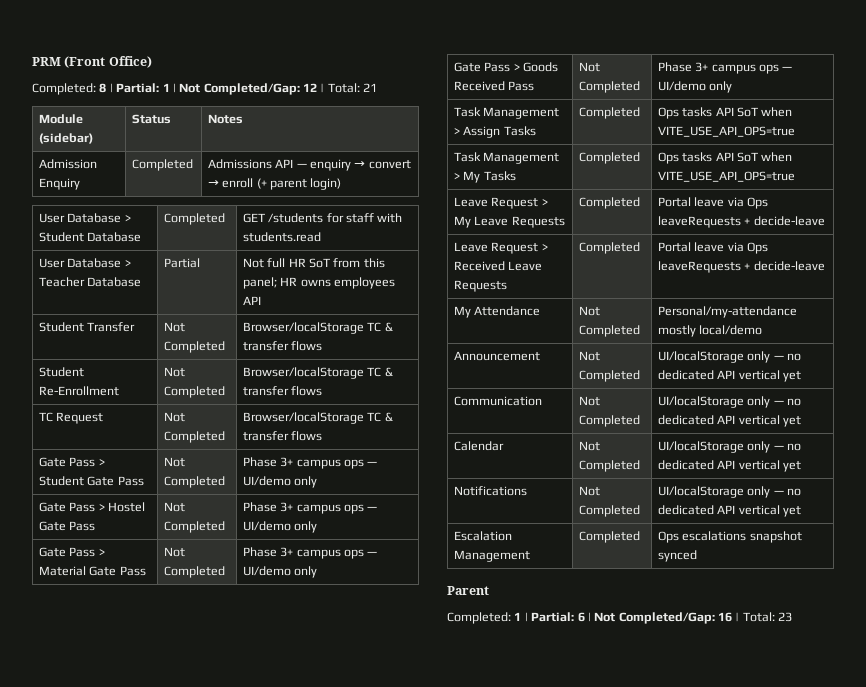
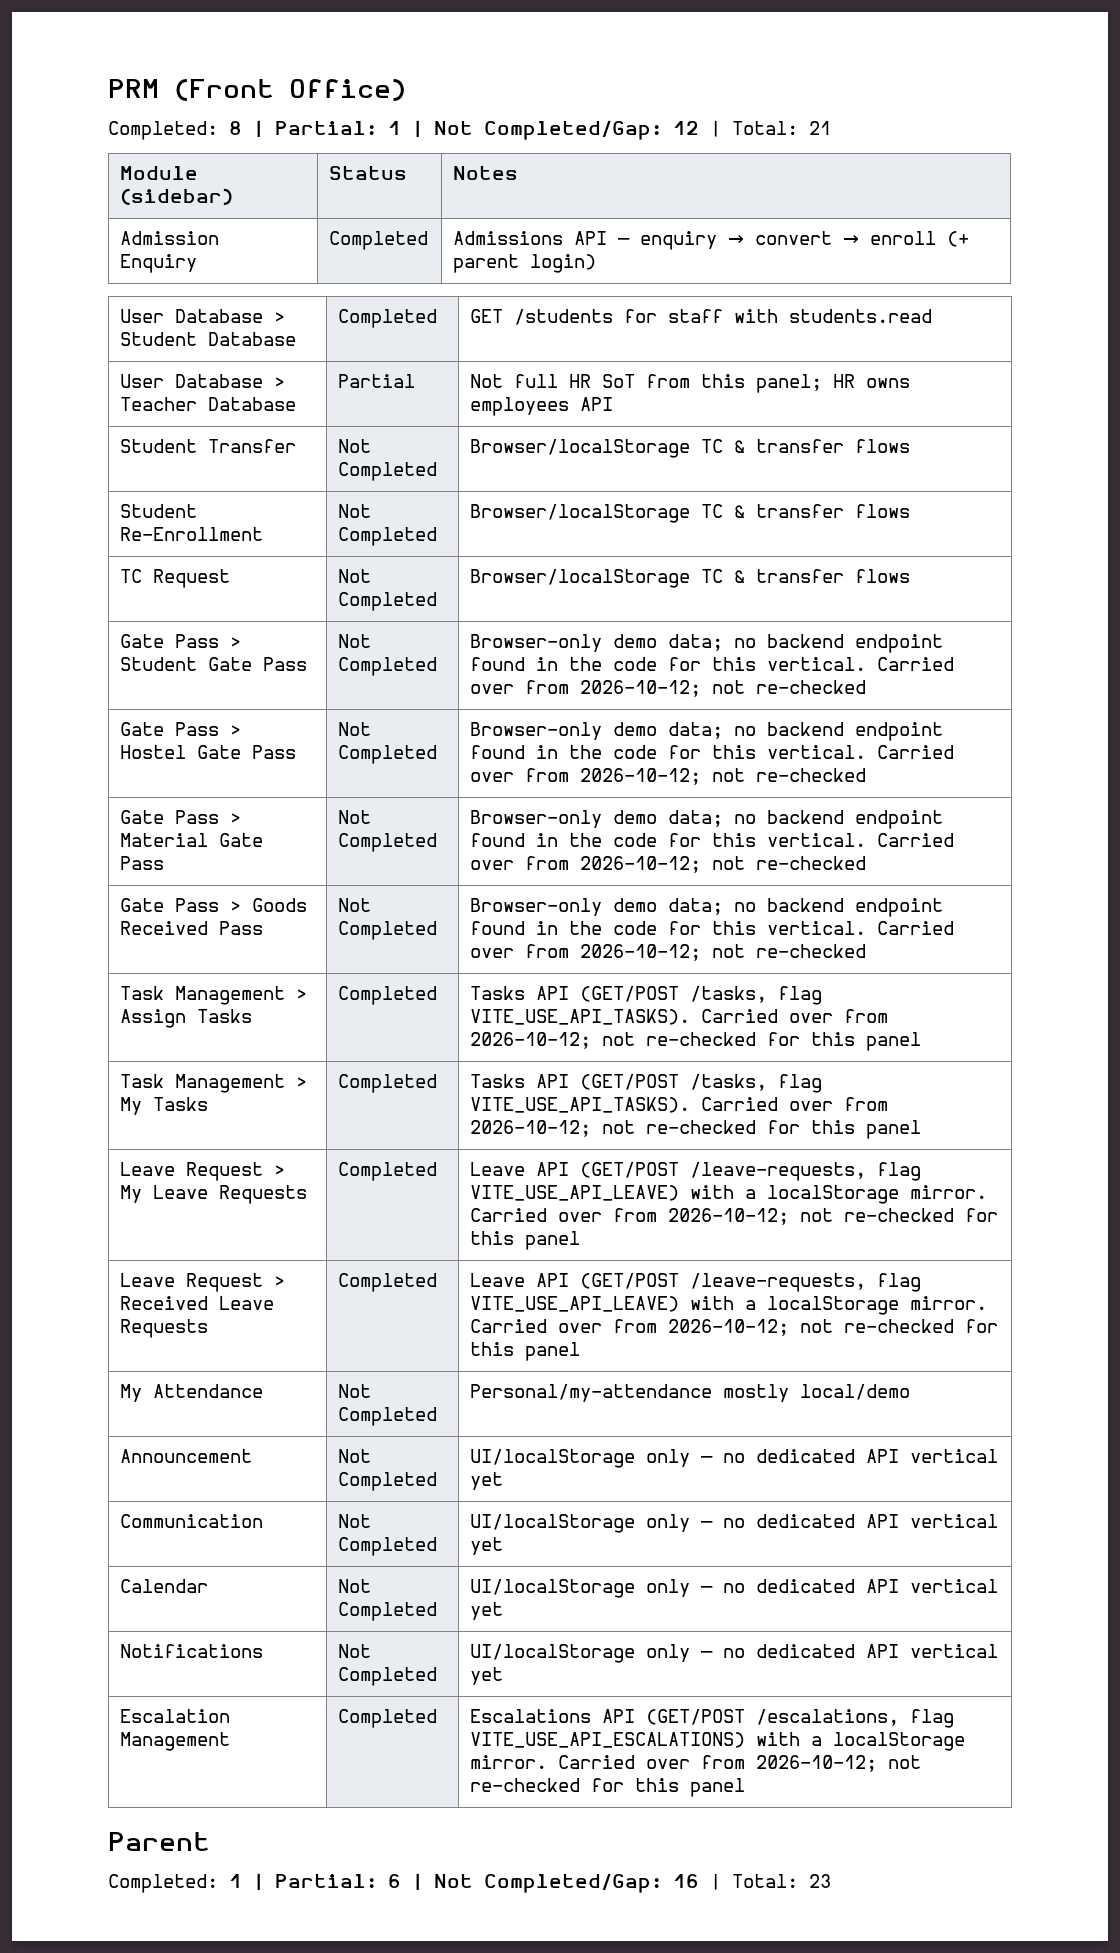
[242,457,378,469] [242,476,318,488] Phase 3+ campus ops — UI/demo only -> [470,634,944,653] [470,657,955,671] [470,680,867,697] Browser-only demo data; no backend endpoint found in the code for this vertical. Carried over from 2026-10-12; not re-checked
[242,502,378,514] [242,521,318,533] Phase 3+ campus ops — UI/demo only -> [470,722,944,741] [470,745,955,759] [470,768,867,785] Browser-only demo data; no backend endpoint found in the code for this vertical. Carried over from 2026-10-12; not re-checked
[242,547,378,559] [242,566,318,578] Phase 3+ campus ops — UI/demo only -> [470,810,944,829] [470,833,955,847] [470,856,867,873] Browser-only demo data; no backend endpoint found in the code for this vertical. Carried over from 2026-10-12; not re-checked
[657,62,793,74] [657,81,733,93] Phase 3+ campus ops — UI/demo only -> [470,898,944,917] [470,921,955,935] [470,944,867,961] Browser-only demo data; no backend endpoint found in the code for this vertical. Carried over from 2026-10-12; not re-checked
[657,107,793,119] [657,126,795,137] Ops tasks API SoT when VITE_USE_API_OPS=true -> [470,986,823,1005] [470,1009,889,1025] [470,1032,922,1051] Tasks API (GET/POST /tasks, flag VITE_USE_API_TASKS). Carried over from 2026-10-12; not re-checked for this panel
[657,152,793,164] [657,171,795,182] Ops tasks API SoT when VITE_USE_API_OPS=true -> [470,1074,823,1093] [470,1097,889,1113] [470,1120,922,1139] Tasks API (GET/POST /tasks, flag VITE_USE_API_TASKS). Carried over from 2026-10-12; not re-checked for this panel
[657,197,769,209] [657,216,825,228] Portal leave via Ops leaveRequests + decide-leave -> [470,1162,922,1181] [470,1185,988,1204] [470,1208,999,1225] [470,1231,581,1250] Leave API (GET/POST /leave-requests, flag VITE_USE_API_LEAVE) with a localStorage mirror. Carried over from 2026-10-12; not re-checked for this panel
[657,242,769,254] [657,261,825,273] Portal leave via Ops leaveRequests + decide-leave -> [470,1273,922,1292] [470,1296,988,1315] [470,1319,999,1336] [470,1342,581,1361] Leave API (GET/POST /leave-requests, flag VITE_USE_API_LEAVE) with a localStorage mirror. Carried over from 2026-10-12; not re-checked for this panel
[657,531,802,543] [657,550,697,562] Ops escalations snapshot synced -> [470,1709,955,1728] [470,1732,966,1751] [470,1755,922,1772] [470,1778,746,1797] Escalations API (GET/POST /escalations, flag VITE_USE_API_ESCALATIONS) with a localStorage mirror. Carried over from 2026-10-12; not re-checked for this panel

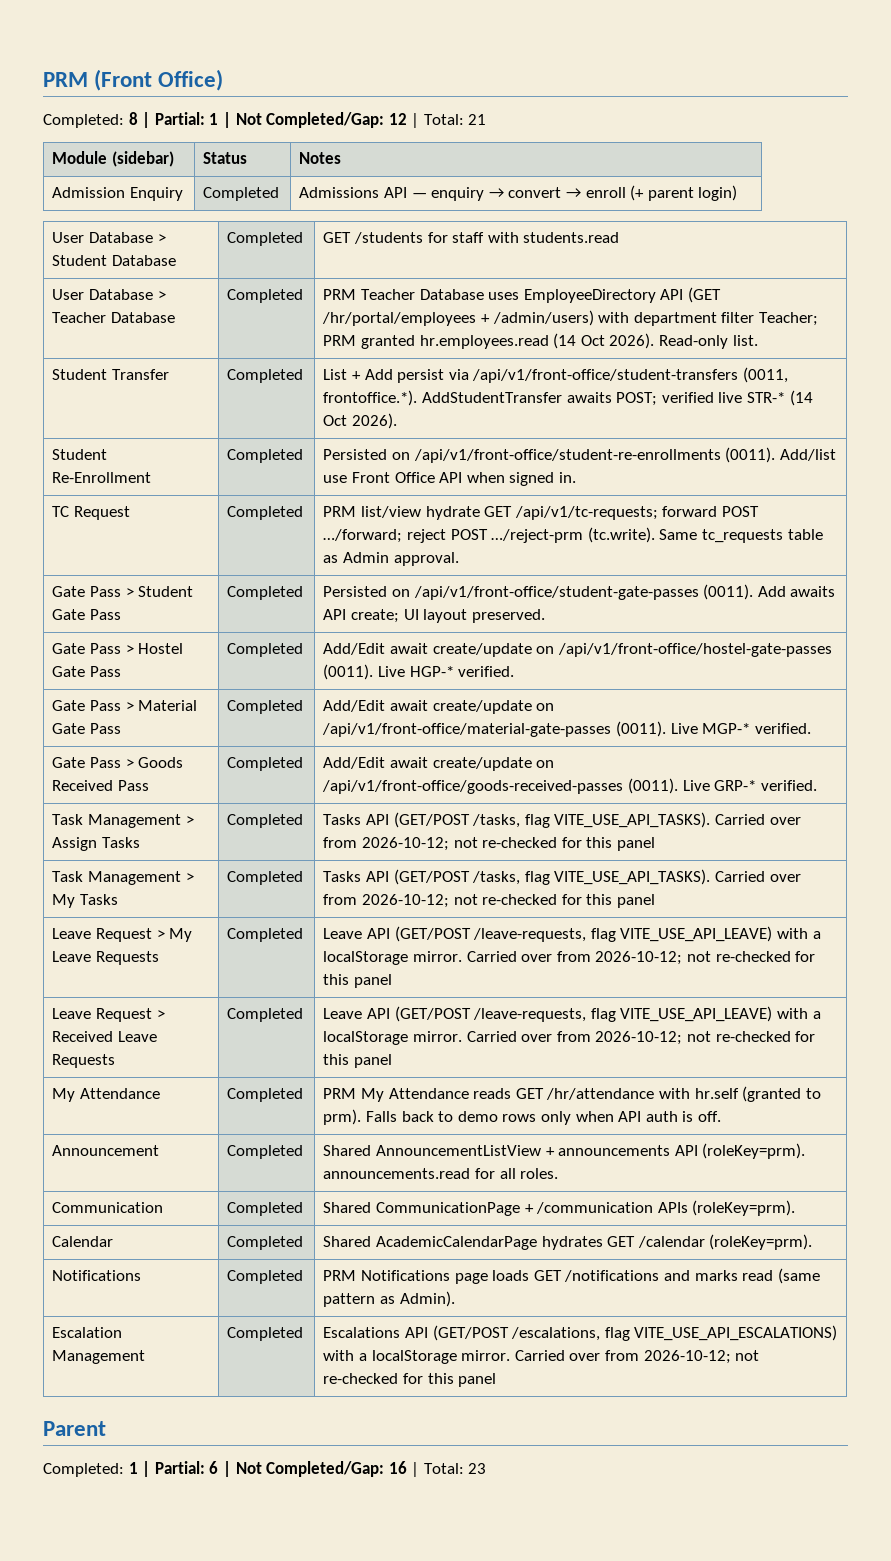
[338,374,416,388] [470,374,911,393] [470,397,614,416] Partial | Not full HR SoT from this panel; HR owns employees API -> [227,289,304,303] [323,287,721,303] [322,310,818,326] [323,333,758,349] Completed | PRM Teacher Database uses EmployeeDirectory API (GET /hr/portal/employees + /admin/users) with department filter Teacher; PRM granted hr.employees.read (14 Oct 2026). Read-only list.
[338,439,372,453] [338,462,438,481] [470,439,911,458] Not Completed | Browser/localStorage TC & transfer flows -> [227,369,304,383] [323,367,788,383] [323,390,813,406] [323,413,397,429] Completed | List + Add persist via /api/v1/front-office/student-transfers (0011, frontoffice.*). AddStudentTransfer awaits POST; verified live STR-* (14 Oct 2026).
[338,504,372,518] [338,527,438,546] [470,504,911,523] Not Completed | Browser/localStorage TC & transfer flows -> [227,449,304,463] [323,447,836,463] [323,472,576,486] Completed | Persisted on /api/v1/front-office/student-re-enrollments (0011). Add/list use Front Office API when signed in.
[338,569,372,583] [338,592,438,611] [470,569,911,588] Not Completed | Browser/localStorage TC & transfer flows -> [227,506,304,520] [323,506,759,520] [323,527,823,543] [323,552,459,566] Completed | PRM list/view hydrate GET /api/v1/tc-requests; forward POST …/forward; reject POST …/reject-prm (tc.write). Same tc_requests table as Admin approval.
[338,634,372,648] [338,657,438,676] [470,634,944,653] [470,657,955,671] [470,680,867,697] Not Completed | Browser-only demo data; no backend endpoint found in the code for this vertical. Carried over from 2026-10-12; not re-checked -> [227,586,304,600] [323,584,836,600] [323,609,545,623] Completed | Persisted on /api/v1/front-office/student-gate-passes (0011). Add awaits API create; UI layout preserved.
[338,722,372,736] [338,745,438,764] [470,722,944,741] [470,745,955,759] [470,768,867,785] Not Completed | Browser-only demo data; no backend endpoint found in the code for this vertical. Carried over from 2026-10-12; not re-checked -> [227,643,304,657] [323,643,832,657] [323,664,515,680] Completed | Add/Edit await create/update on /api/v1/front-office/hostel-gate-passes (0011). Live HGP-* verified.
[338,810,372,824] [338,833,438,852] [470,810,944,829] [470,833,955,847] [470,856,867,873] Not Completed | Browser-only demo data; no backend endpoint found in the code for this vertical. Carried over from 2026-10-12; not re-checked -> [227,700,304,714] [323,700,555,714] [322,721,811,737] Completed | Add/Edit await create/update on /api/v1/front-office/material-gate-passes (0011). Live MGP-* verified.
[338,898,372,912] [338,921,438,940] [470,898,944,917] [470,921,955,935] [470,944,867,961] Not Completed | Browser-only demo data; no backend endpoint found in the code for this vertical. Carried over from 2026-10-12; not re-checked -> [227,757,304,771] [323,757,555,771] [322,778,817,794] Completed | Add/Edit await create/update on /api/v1/front-office/goods-received-passes (0011). Live GRP-* verified.
[338,1384,372,1398] [338,1407,438,1426] [470,1384,911,1402] Not Completed | Personal/my-attendance mostly local/demo -> [227,1088,304,1102] [323,1086,821,1102] [323,1109,721,1125] Completed | PRM My Attendance reads GET /hr/attendance with hr.self (granted to prm). Falls back to demo rows only when API auth is off.
[338,1449,372,1463] [338,1472,438,1491] [470,1449,999,1468] [470,1472,504,1490] Not Completed | UI/localStorage only — no dedicated API vertical yet -> [227,1145,304,1159] [323,1143,806,1159] [323,1168,559,1179] Completed | Shared AnnouncementListView + announcements API (roleKey=prm). announcements.read for all roles.
[338,1514,372,1528] [338,1537,438,1556] [470,1514,999,1533] [470,1537,504,1555] Not Completed | UI/localStorage only — no dedicated API vertical yet -> [227,1202,304,1216] [323,1200,796,1216] Completed | Shared CommunicationPage + /communication APIs (roleKey=prm).
[338,1579,372,1593] [338,1602,438,1621] [470,1579,999,1598] [470,1602,504,1620] Not Completed | UI/localStorage only — no dedicated API vertical yet -> [227,1236,304,1250] [323,1234,813,1250] Completed | Shared AcademicCalendarPage hydrates GET /calendar (roleKey=prm).
[338,1644,372,1658] [338,1667,438,1686] [470,1644,999,1663] [470,1667,504,1685] Not Completed | UI/localStorage only — no dedicated API vertical yet -> [227,1270,304,1284] [323,1268,820,1284] [323,1291,455,1307] Completed | PRM Notifications page loads GET /notifications and marks read (same pattern as Admin).

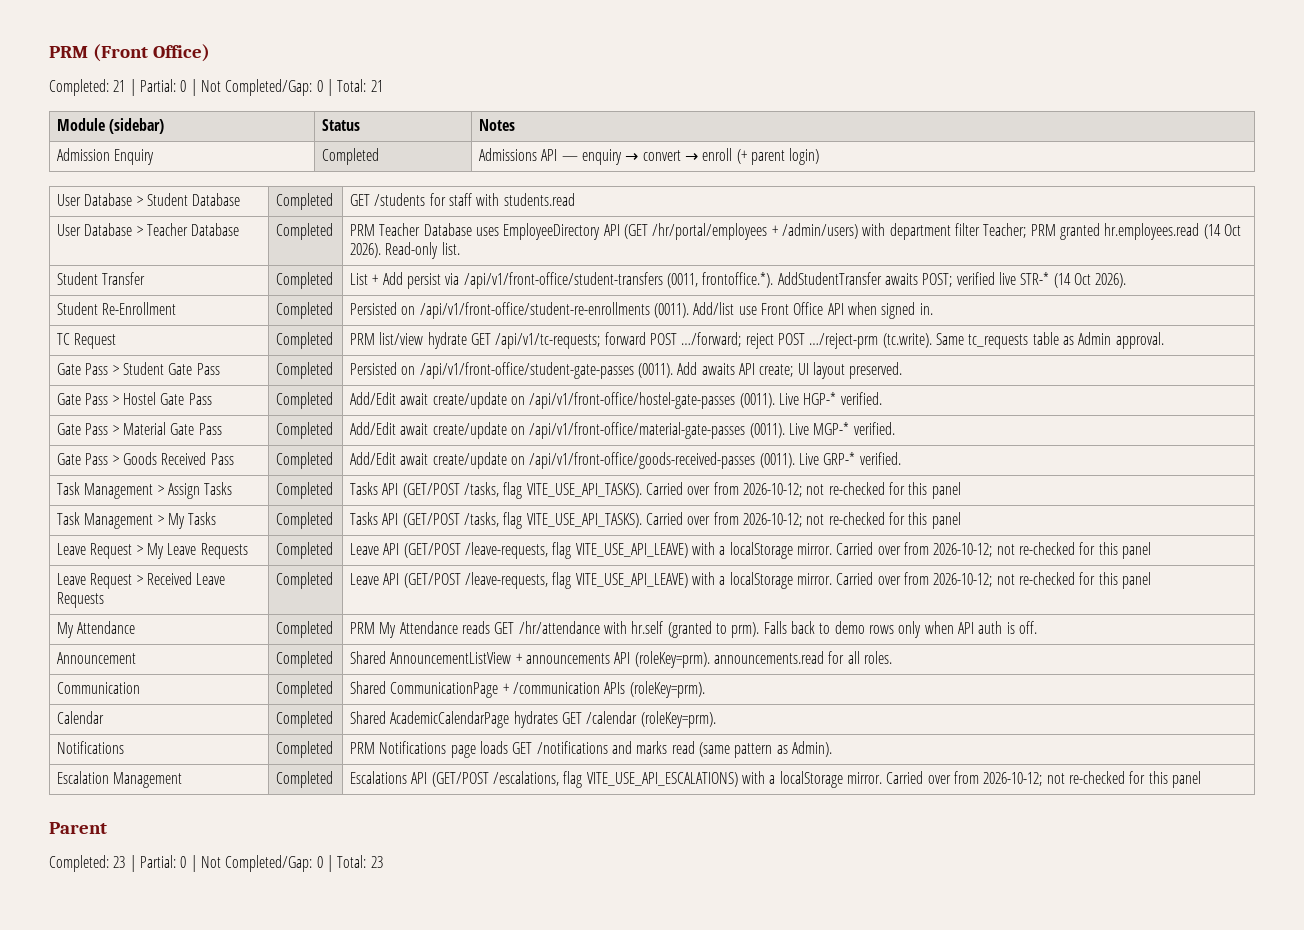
[128,112,407,128] 8 | Partial: 1 | Not Completed/Gap: 12 -> [113,79,323,96] 21 | Partial: 0 | Not Completed/Gap: 0
[128,1461,407,1477] 1 | Partial: 6 | Not Completed/Gap: 16 -> [113,855,323,872] 23 | Partial: 0 | Not Completed/Gap: 0

